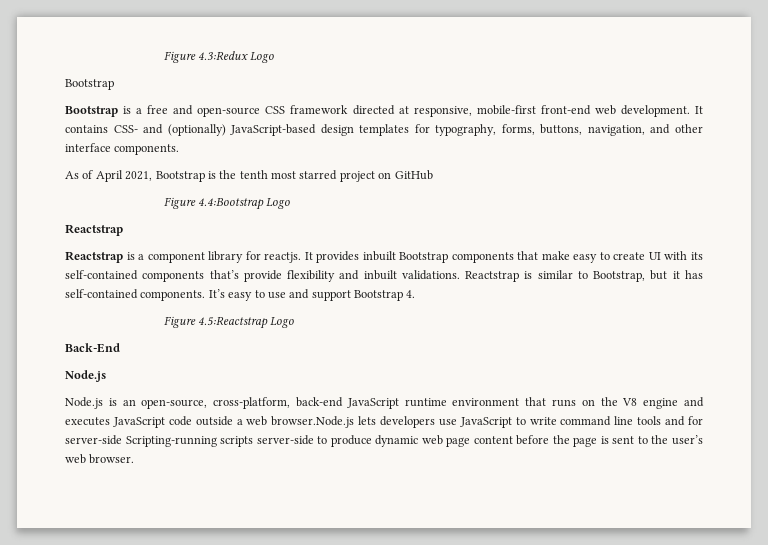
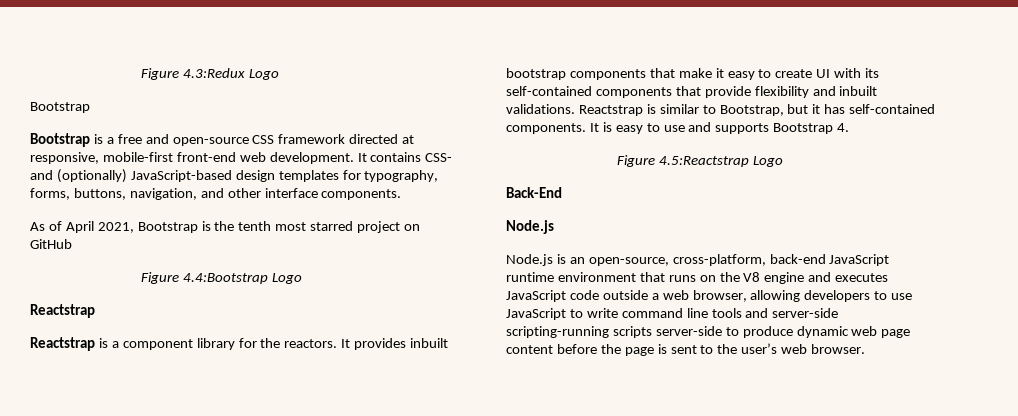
[264,252,302,263] reactjs. -> [260,338,338,348] the reactors.
[399,252,449,263] Bootstrap -> [506,68,566,80] bootstrap
(570, 255) none -> [715,68,724,78] it
[209,270,239,279] that’s -> [675,86,701,96] that
[208,289,225,298] It’s -> [589,122,612,132] It is
[311,290,351,301] support -> [715,123,770,134] supports
[271,416,436,428] browser.Node.js lets developers -> [692,290,888,302] browser, allowing developers to
[687,416,703,425] [65,435,217,447] for server-side Scripting-running -> [772,308,839,318] [506,326,609,338] server-side scripting-running

